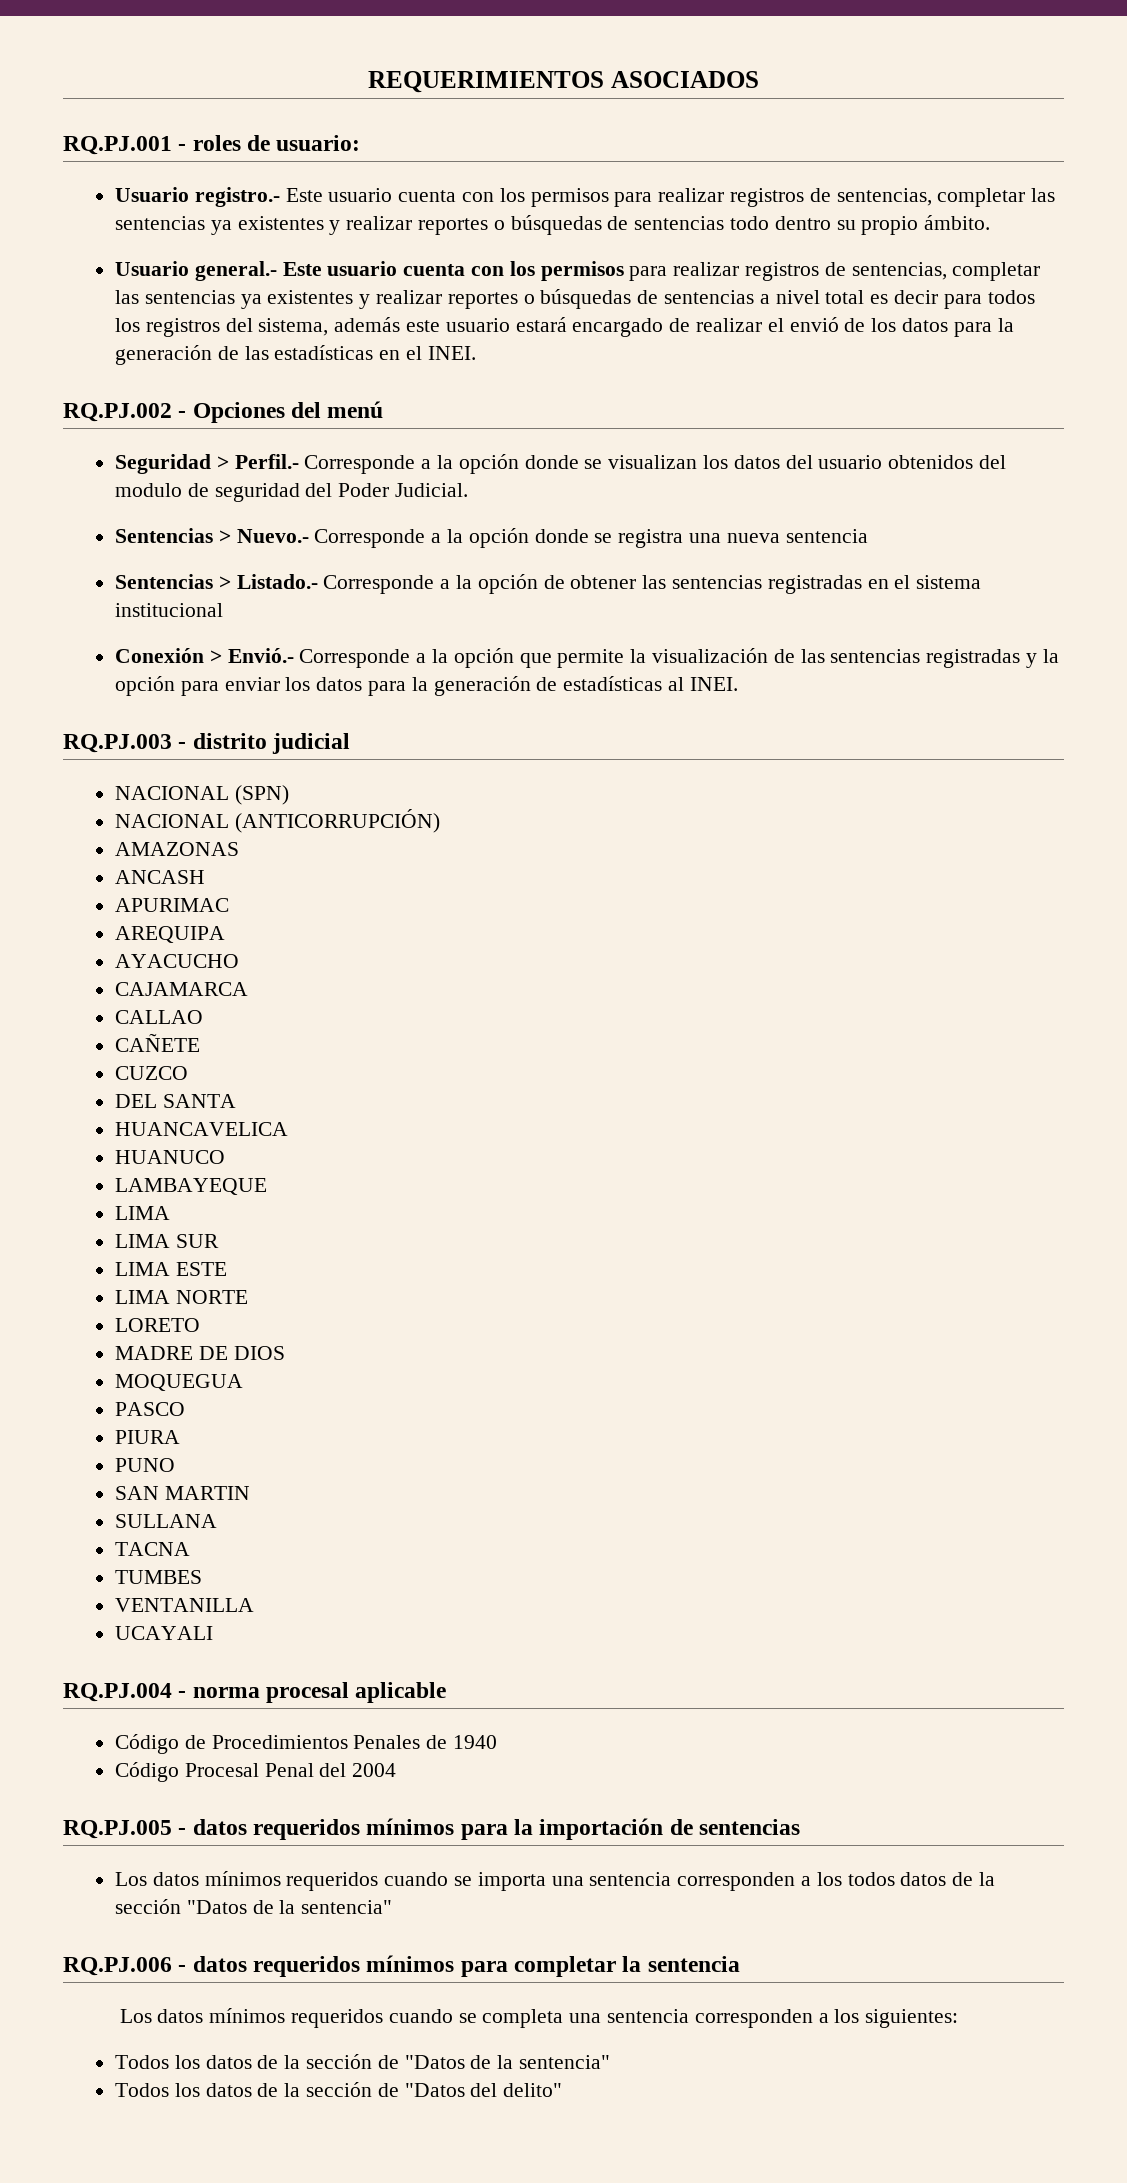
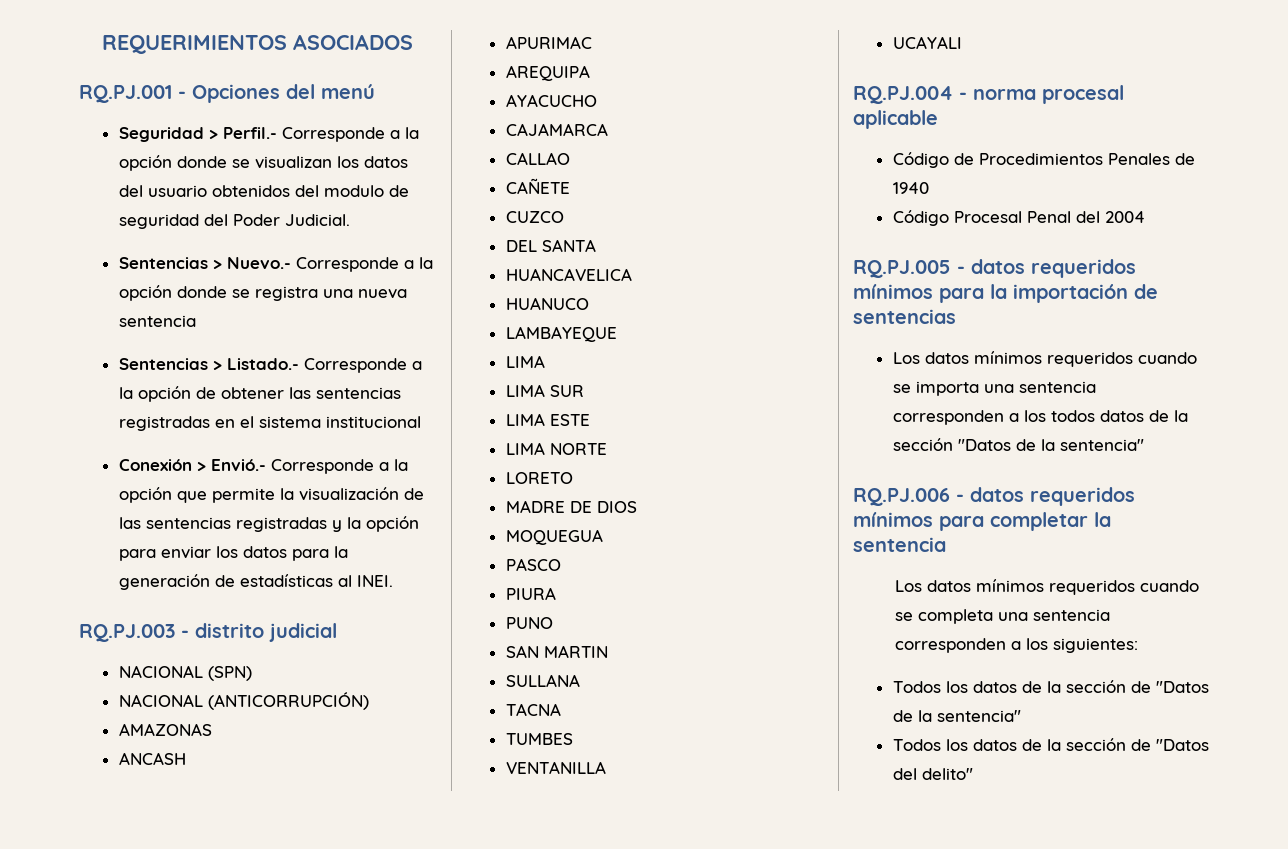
[192,135,361,151] [114,187,1056,207] [114,215,991,235] [114,261,1041,281] [114,289,1035,309] [114,317,1014,337] [114,345,476,365] [63,403,187,422] roles de usuario: // Usuario registro.- Este usuario cuenta con los permisos para realizar registros de sentencias, completar las sentencias ya existentes y realizar reportes o búsquedas de sentencias todo dentro su propio ámbito. // Usuario general.- Este usuario cuenta con los permisos para realizar registros de sentencias, completar las sentencias ya existentes y realizar reportes o búsquedas de sentencias a nivel total es decir para todos los registros del sistema, además este usuario estará encargado de realizar el envió de los datos para la generación de las estadísticas en el INEI. // RQ.PJ.002 - -> (186, 95) none

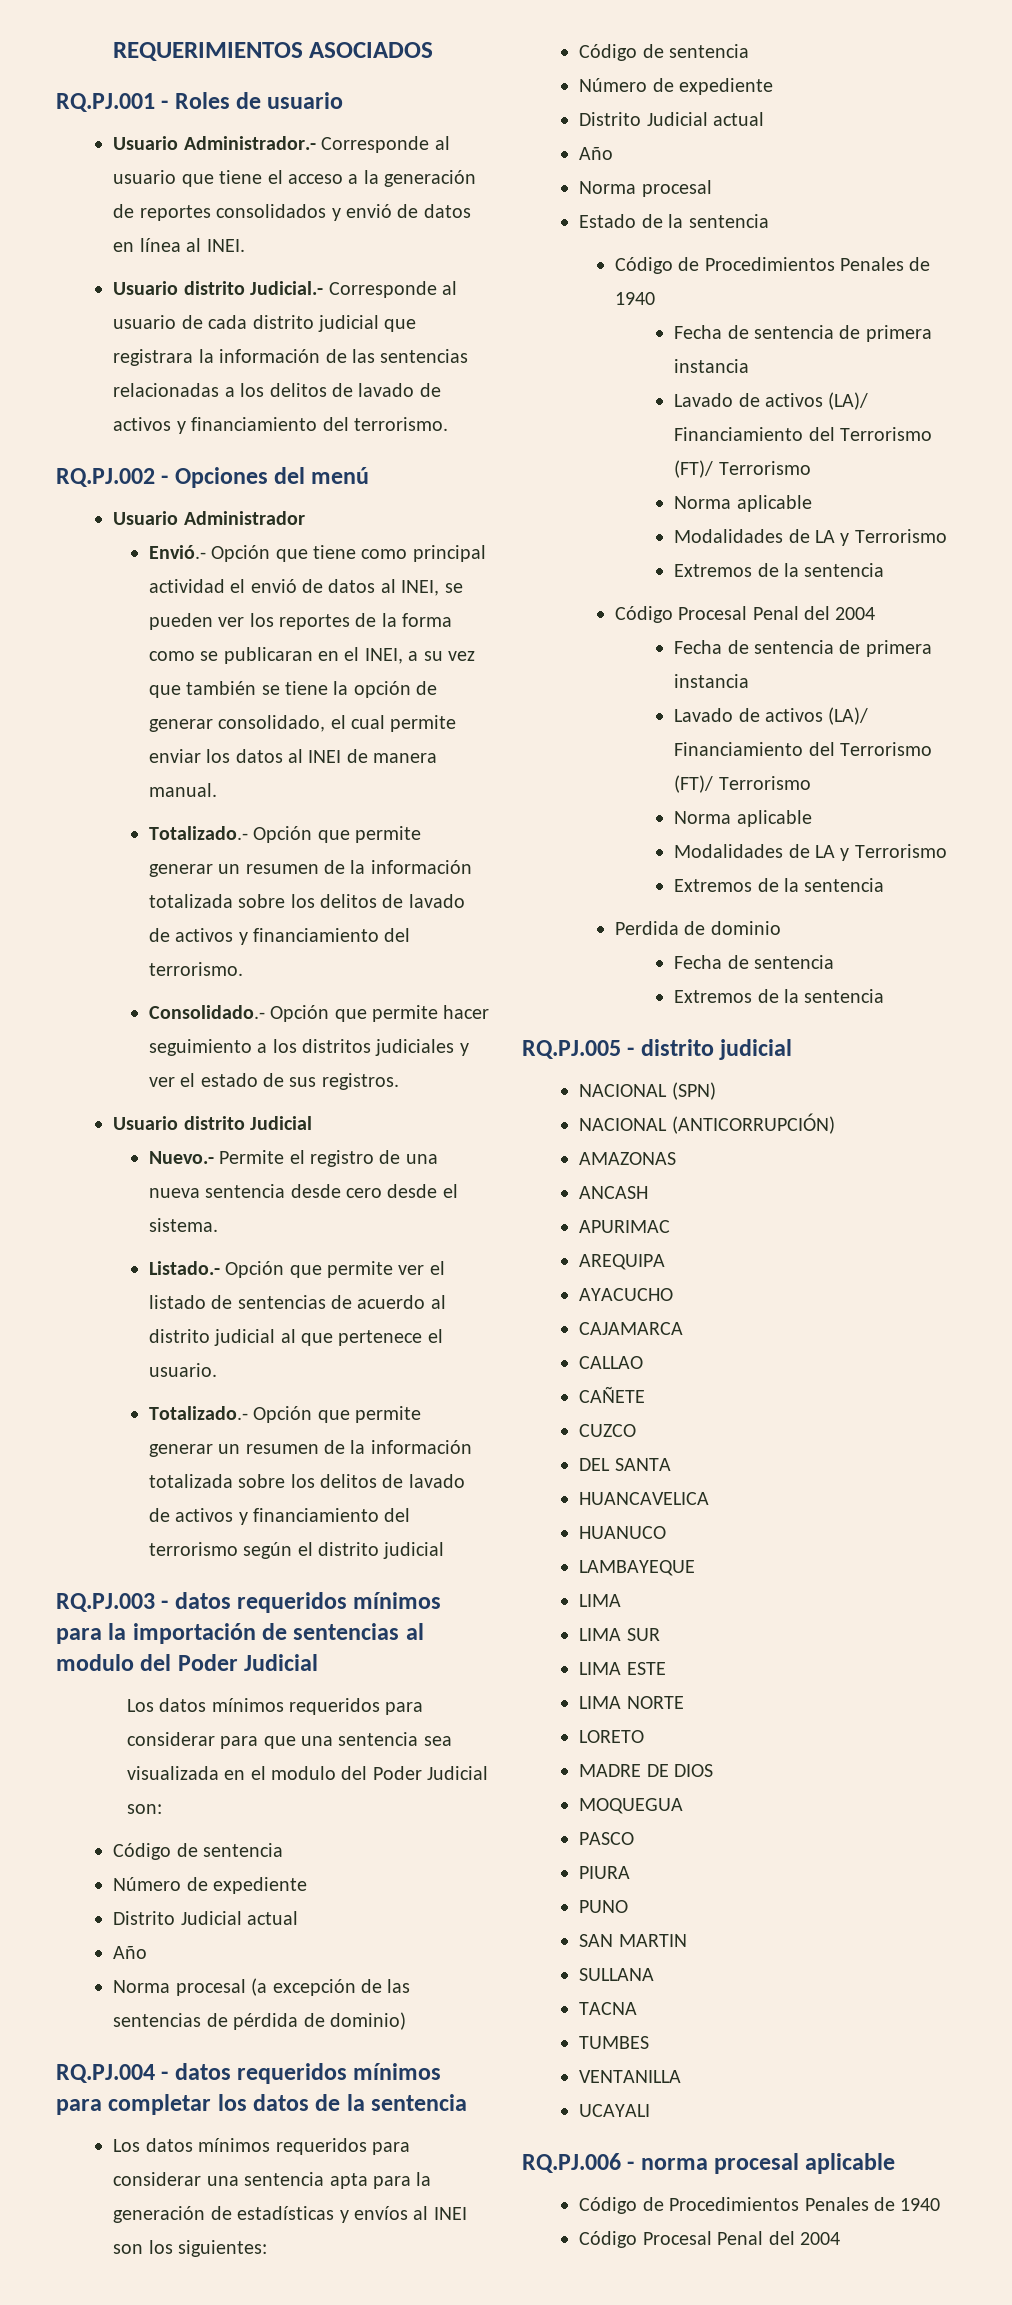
[192,84,375,103] [118,127,419,142] [118,155,408,171] [118,185,409,197] [118,214,350,229] [118,257,433,272] [118,285,407,301] [118,315,196,327] [118,358,422,373] [118,386,401,402] [118,416,421,431] [118,459,408,474] [118,487,424,503] [118,516,419,532] [118,546,287,561] Opciones del menú // Seguridad > Perfil.- Corresponde a la opción donde se visualizan los datos del usuario obtenidos del modulo de seguridad del Poder Judicial. // Sentencias > Nuevo.- Corresponde a la opción donde se registra una nueva sentencia // Sentencias > Listado.- Corresponde a la opción de obtener las sentencias registradas en el sistema institucional // Conexión > Envió.- Corresponde a la opción que permite la visualización de las sentencias registradas y la opción para enviar los datos -> [174,92,344,109] [113,136,450,153] [113,170,477,187] [113,204,471,221] [113,238,245,252] [113,281,457,298] [113,315,417,332] [113,349,469,366] [113,383,441,397] [113,417,448,434] [56,467,370,488] [113,511,305,525] [148,545,486,562] [148,579,463,596] [148,613,453,630] [148,647,475,664] [148,681,438,698] [148,715,457,732] [148,749,438,763] [148,783,217,797] [148,826,421,843] [148,860,472,877] [148,894,465,908] [148,928,411,945] [148,962,243,976] [148,1005,490,1022] [148,1039,469,1056] [148,1073,399,1090] [113,1116,313,1130] [148,1150,438,1167] [148,1184,458,1198] [148,1218,218,1232] [148,1261,445,1278] [148,1295,446,1309] [148,1329,443,1346] [148,1363,217,1377] [148,1406,421,1423] [148,1440,472,1457] [148,1474,465,1488] [148,1508,411,1525] [148,1542,445,1559] [56,1592,442,1613] [56,1623,424,1644] [56,1654,319,1671] [126,1698,424,1715] [126,1732,452,1749] [126,1766,489,1780] [126,1804,162,1814] [113,1843,284,1860] [113,1877,308,1894] [113,1911,299,1925] [113,1946,148,1959] [113,1978,411,1996] [113,2012,406,2030] [56,2063,442,2084] [56,2094,468,2115] [113,2138,410,2155] [113,2172,368,2189] Roles de usuario // Usuario Administrador.- Corresponde al usuario que tiene el acceso a la generación de reportes consolidados y envió de datos en línea al INEI. // Usuario distrito Judicial.- Corresponde al usuario de cada distrito judicial que registrara la información de las sentencias relacionadas a los delitos de lavado de activos y financiamiento del terrorismo. // RQ.PJ.002 - Opciones del menú // Usuario Administrador // Envió.- Opción que tiene como principal actividad el envió de datos al INEI, se pueden ver los reportes de la forma como se publicaran en el INEI, a su vez que también se tiene la opción de generar consolidado, el cual permite enviar los datos al INEI de manera manual. // Totalizado.- Opción que permite generar un resumen de la información totalizada sobre los delitos de lavado de activos y financiamiento del terrorismo. // Consolidado.- Opción que permite hacer seguimiento a los distritos judiciales y ver el estado de sus registros. // Usuario distrito Judicial // Nuevo.- Permite el registro de una nueva sentencia desde cero desde el sistema. // Listado.- Opción que permite ver el listado de sentencias de acuerdo al distrito judicial al que pertenece el usuario. // Totalizado.- Opción que permite generar un resumen de la información totalizada sobre los delitos de lavado de activos y financiamiento del terrorismo según el distrito judicial // RQ.PJ.003 - datos requeridos mínimos para la importación de sentencias al modulo del Poder Judicial // Los datos mínimos requeridos para considerar para que una sentencia sea visualizada en el modulo del Poder Judicial son: // Código de sentencia // Número de expediente // Distrito Judicial actual // Año // Norma procesal (a excepción de las sentencias de pérdida de dominio) // RQ.PJ.004 - datos requeridos mínimos para completar los datos de la sentencia // Los datos mínimos requeridos para considerar una sentencia apta
[337,575,393,587] [79,624,175,642] al INEI. // RQ.PJ.003 -> [339,2206,467,2223] [113,2240,268,2257] [579,44,750,61] [579,78,774,95] [579,112,765,126] [579,147,614,160] [579,180,712,197] [579,214,769,228] [614,257,931,274] [614,292,655,305] [674,325,932,342] [674,359,750,373] [674,392,869,410] [674,427,932,441] [674,460,811,478] [674,495,812,512] [674,529,947,546] [674,563,885,577] [614,606,876,623] [674,640,932,657] [674,674,750,688] [674,707,869,725] [674,742,932,756] [674,775,811,793] [674,810,812,827] [674,844,947,861] [674,878,885,892] [614,921,781,935] [674,955,834,969] [674,989,885,1003] [522,1040,621,1059] y envíos al INEI son los siguientes: // Código de sentencia // Número de expediente // Distrito Judicial actual // Año // Norma procesal // Estado de la sentencia // Código de Procedimientos Penales de 1940 // Fecha de sentencia de primera instancia // Lavado de activos (LA)/ Financiamiento del Terrorismo (FT)/ Terrorismo // Norma aplicable // Modalidades de LA y Terrorismo // Extremos de la sentencia // Código Procesal Penal del 2004 // Fecha de sentencia de primera instancia // Lavado de activos (LA)/ Financiamiento del Terrorismo (FT)/ Terrorismo // Norma aplicable // Modalidades de LA y Terrorismo // Extremos de la sentencia // Perdida de dominio // Fecha de sentencia // Extremos de la sentencia // RQ.PJ.005
[853,86,953,104] RQ.PJ.004 -> [522,2153,621,2173] RQ.PJ.006
[853,259,1136,278] [853,284,1158,303] [853,309,956,324] [892,351,1197,367] [892,381,1096,396] [892,410,1188,425] [892,438,1144,451] [853,487,1135,506] [853,512,1111,531] [853,537,946,552] [894,579,1199,595] [894,609,1110,624] [894,638,1138,653] [892,680,1209,693] [892,710,1021,722] [892,738,1209,751] [892,768,973,780] // RQ.PJ.005 - datos requeridos mínimos para la importación de sentencias // Los datos mínimos requeridos cuando se importa una sentencia corresponden a los todos datos de la sección "Datos de la sentencia" // RQ.PJ.006 - datos requeridos mínimos para completar la sentencia // Los datos mínimos requeridos cuando se completa una sentencia corresponden a los siguientes: // Todos los datos de la sección de "Datos de la sentencia" // Todos los datos de la sección de "Datos del delito" -> (840, 2238) none

